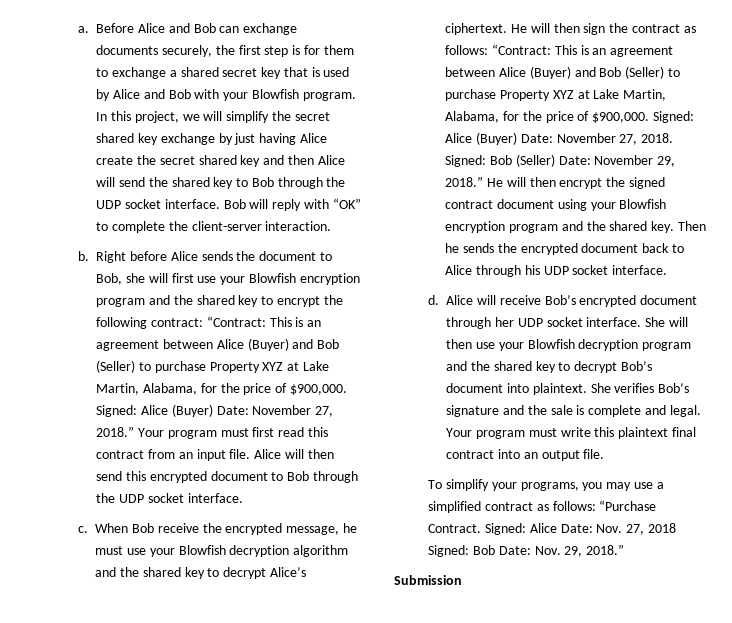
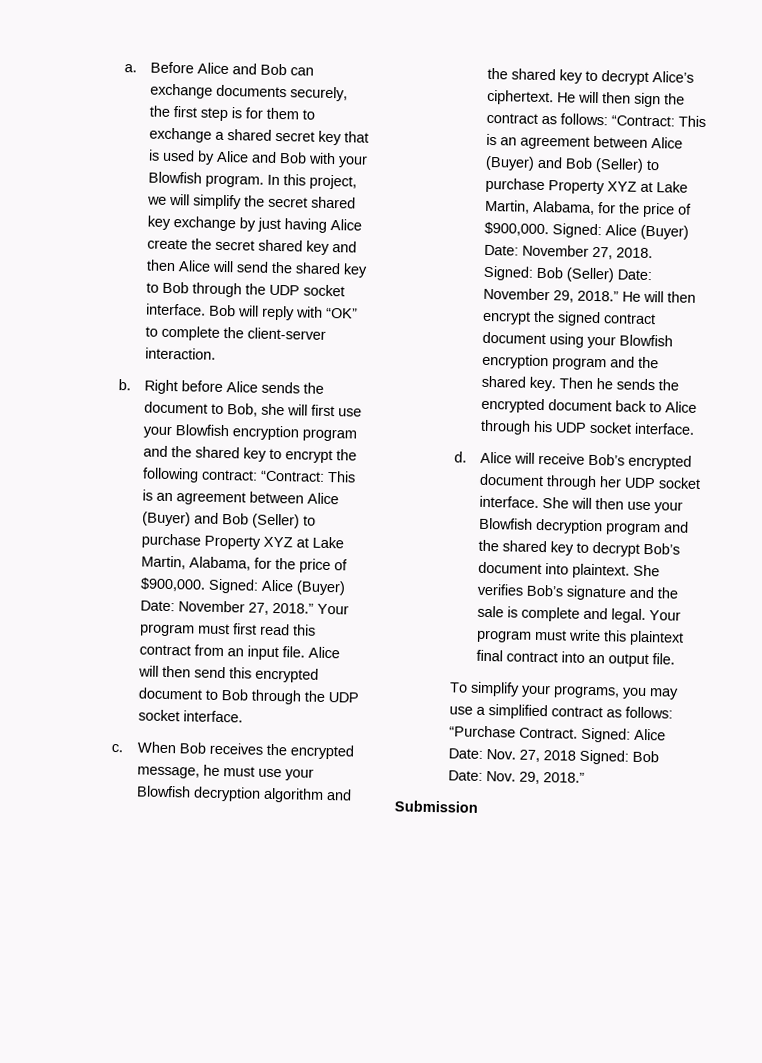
[157,523,199,533] receive -> [208,742,263,755] receives

